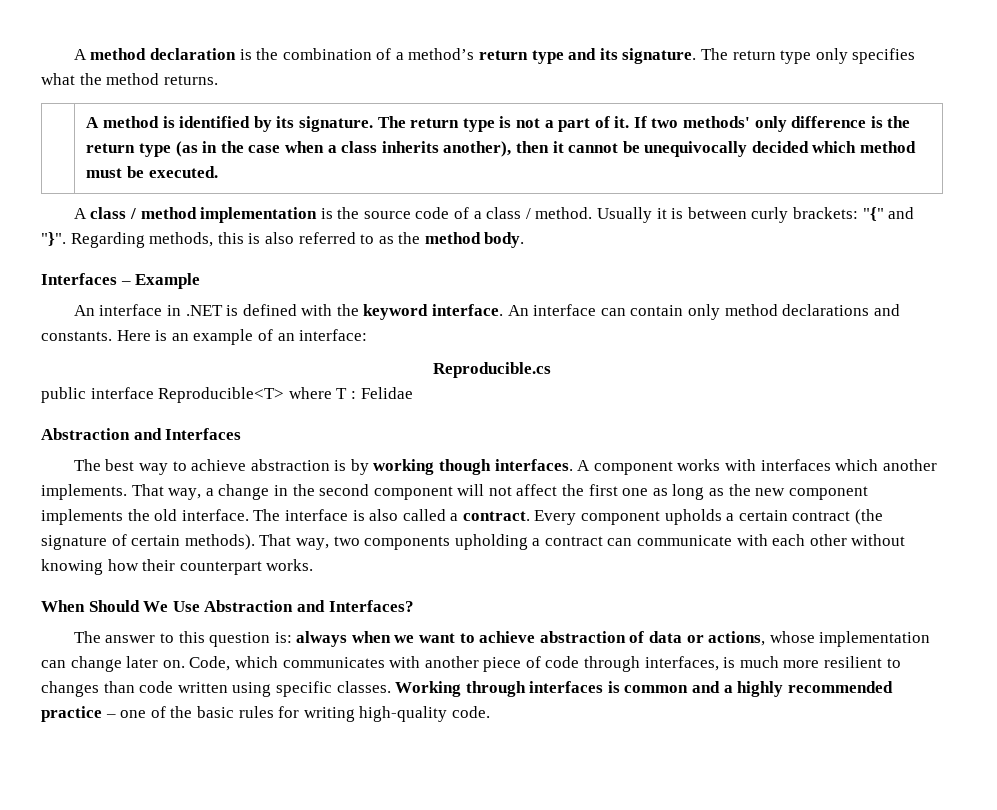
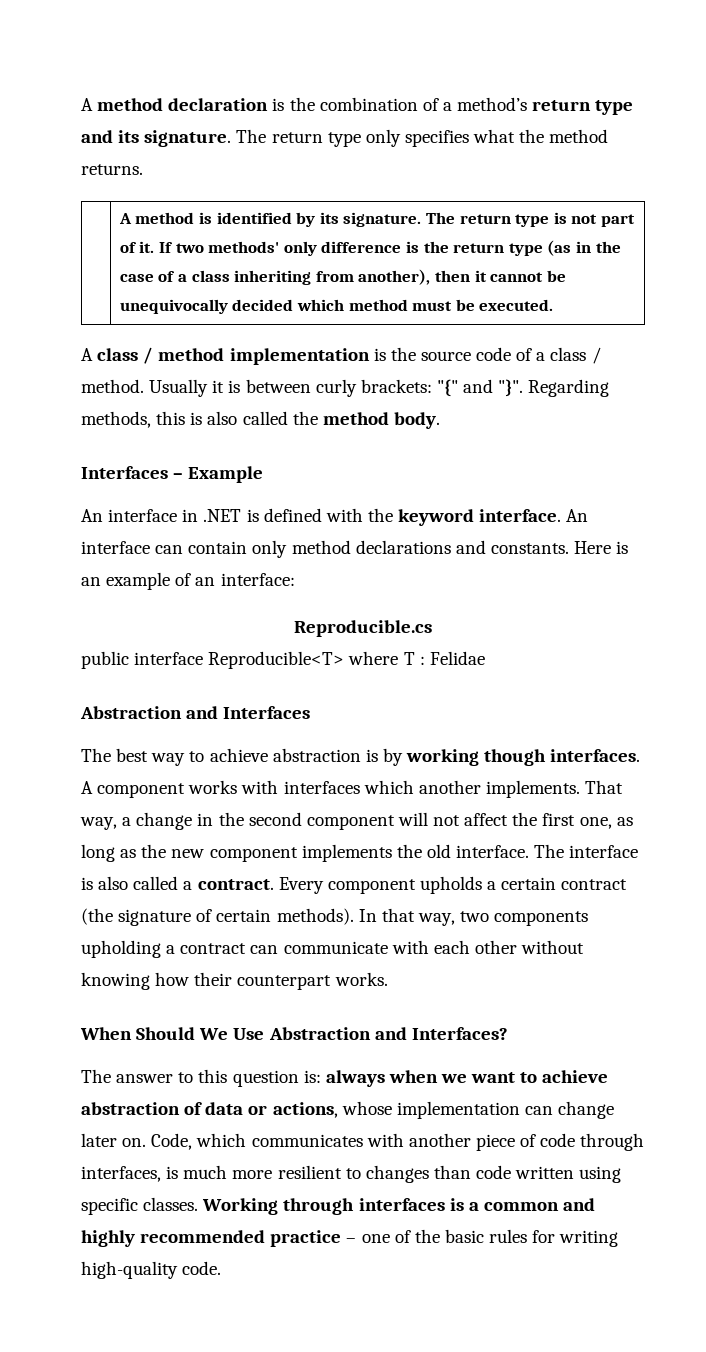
[544,120,554,128] a -> (598, 219) none
[284,141,439,153] when a class inherits -> [158,270,354,285] of a class inheriting from
[298,232,394,244] referred to as -> [242,411,288,425] called
[622,488,649,496] one -> [579,817,612,829] one,
[259,534,292,546] That -> [358,908,415,922] In that
(620, 687) none -> [468,1202,479,1211] a
[723,685,733,693] a -> (596, 1204) none

